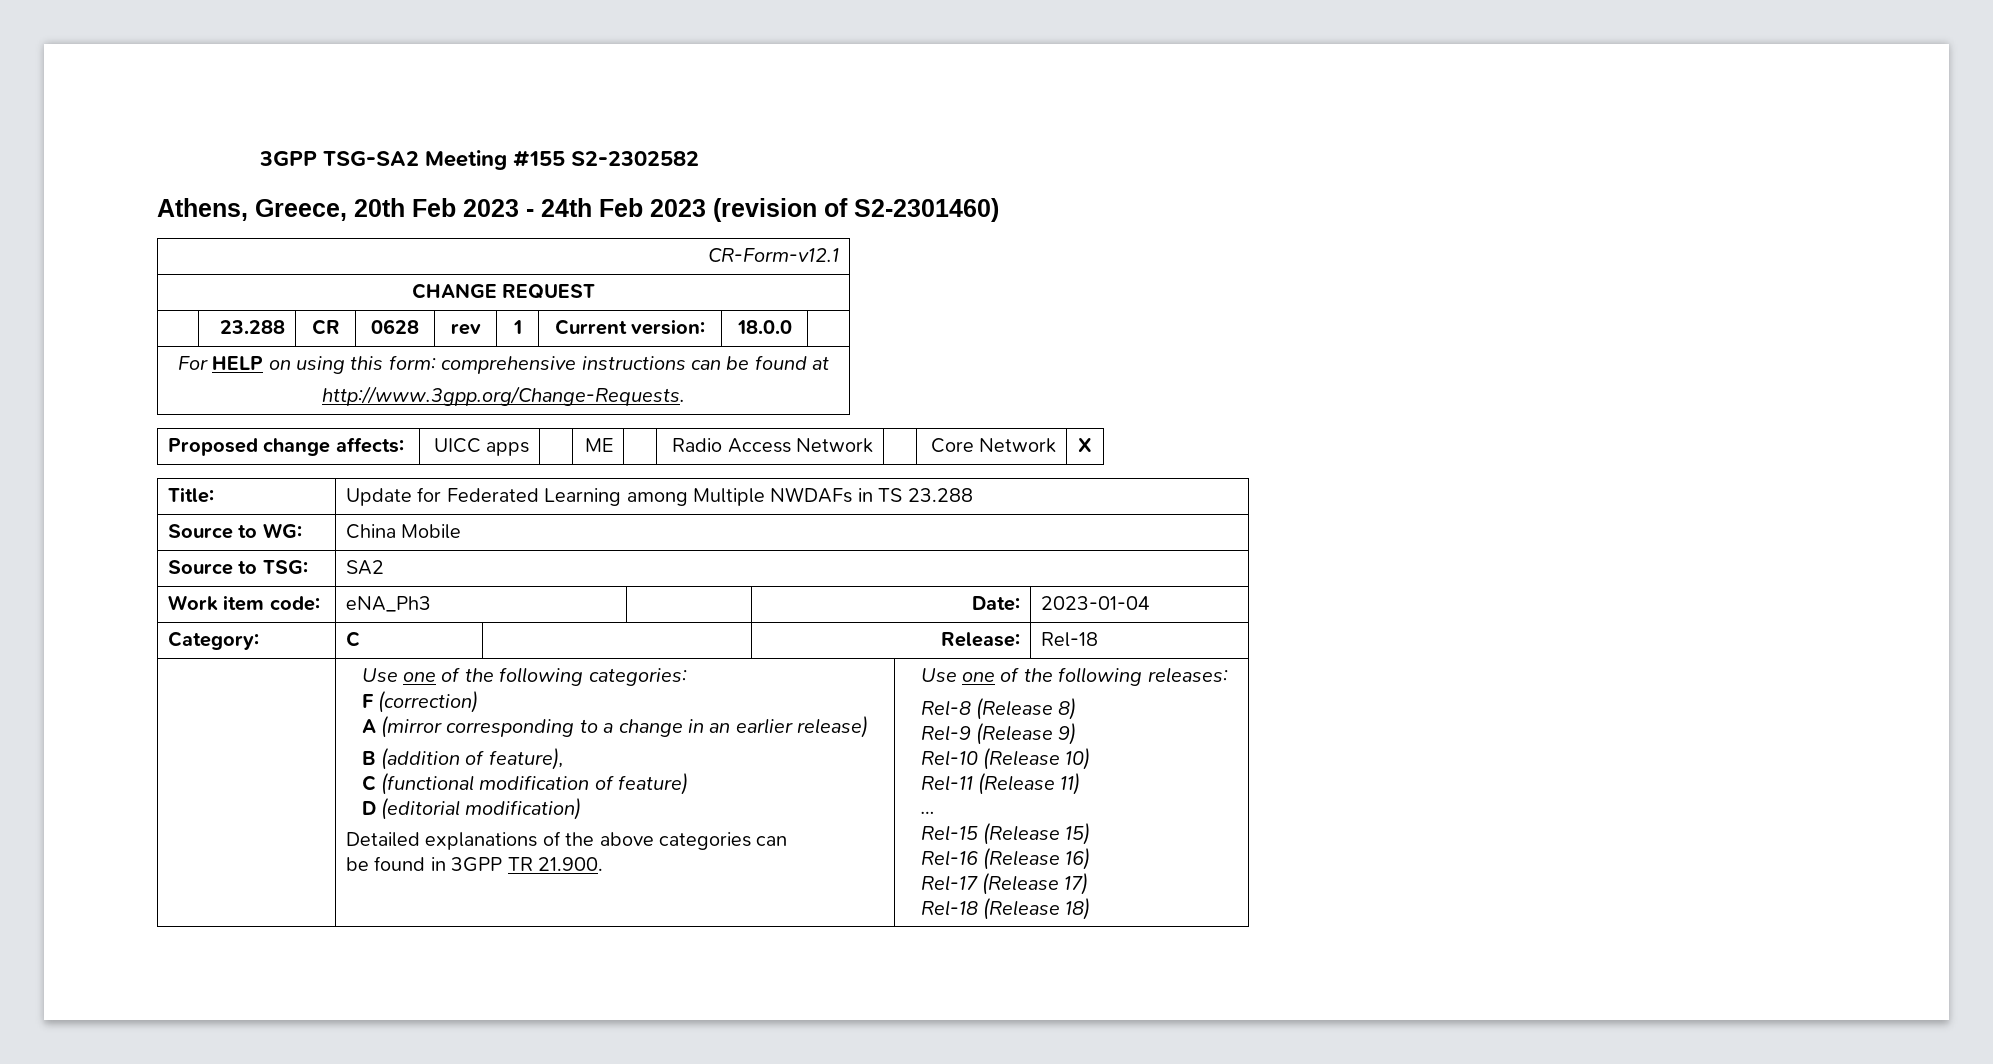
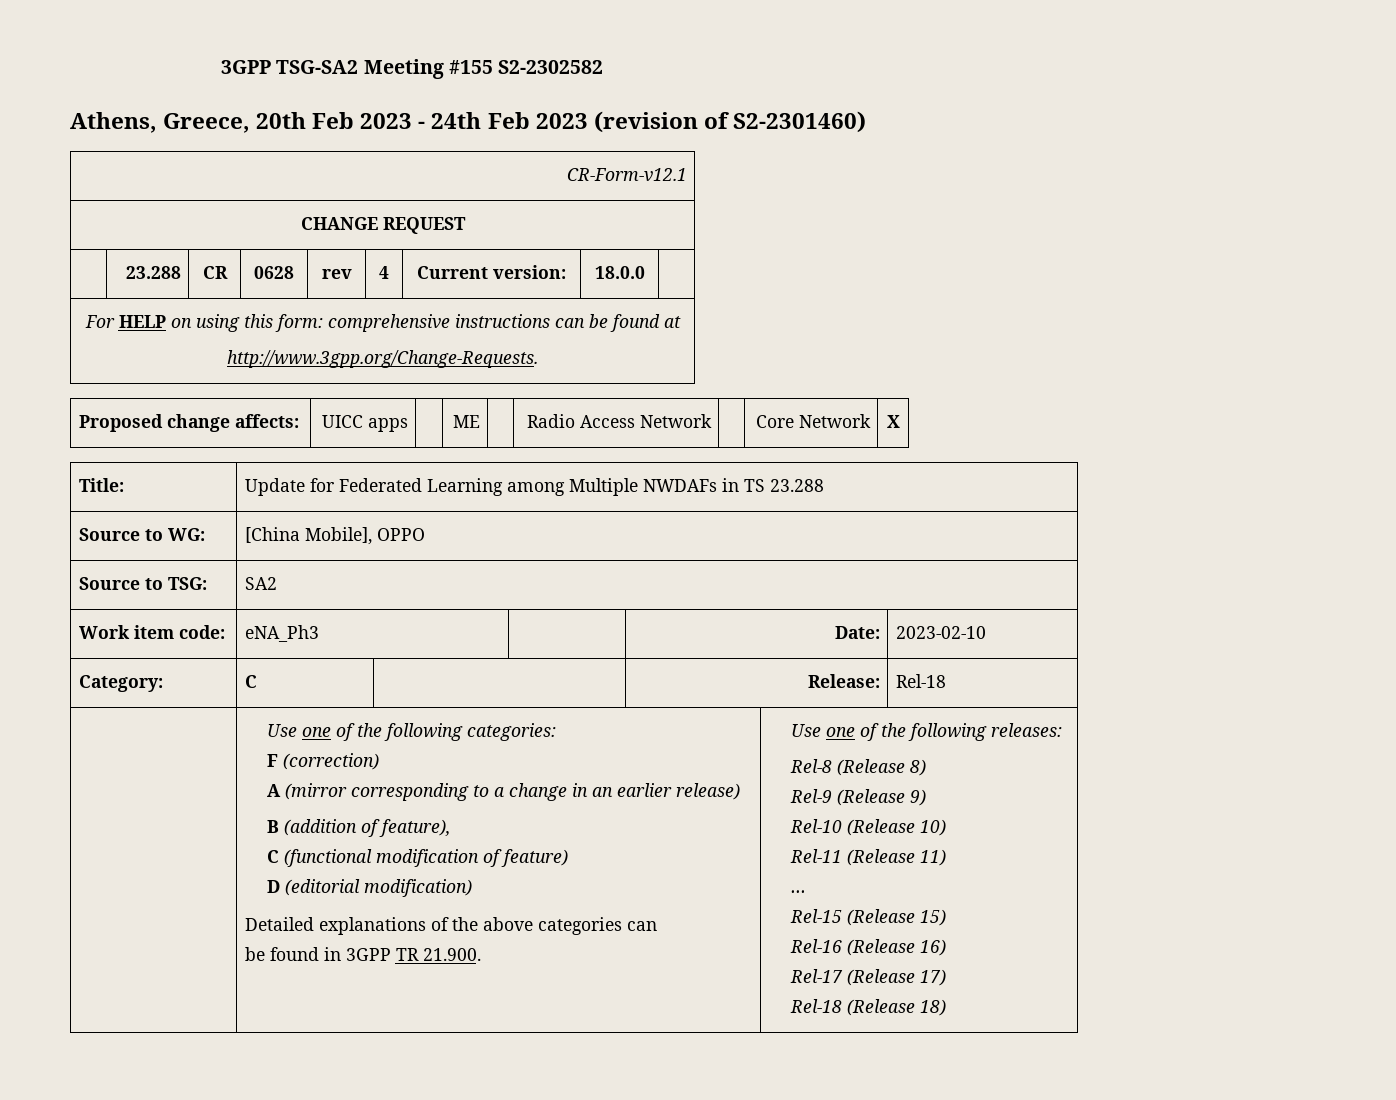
[512,320,522,334] 1 -> [379,266,389,279] 4
[346,524,462,539] China Mobile -> [244,527,425,545] [China Mobile], OPPO
[1041,596,1151,610] 2023-01-04 -> [895,626,986,639] 2023-02-10

